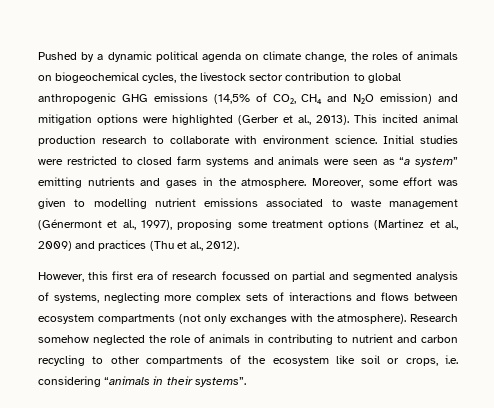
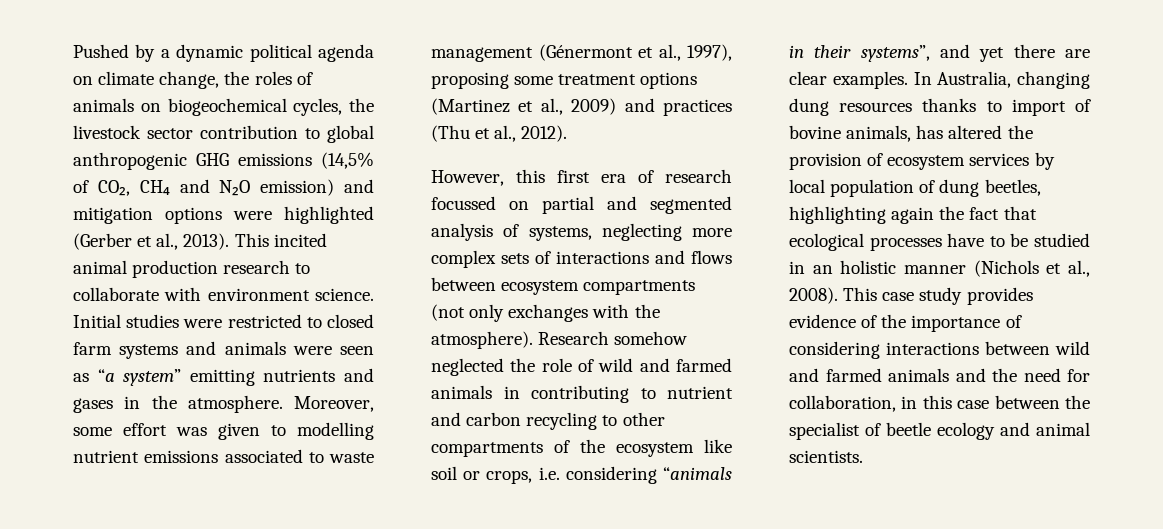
(205, 338) none -> [598,358,732,372] wild and farmed
[194,377,246,387] systems”. -> [860,44,1090,62] [789,71,1090,89] [789,98,1091,116] [789,125,1033,142] [789,152,1055,170] [789,179,1041,197] [789,206,1037,224] [789,233,1090,251] [789,260,1090,277] [789,287,1033,305] [789,314,1022,332] [789,341,1090,359] [789,368,1090,382] [789,395,1090,412] [789,422,1090,440] [789,450,863,463] systems”, and yet there are clear examples. In Australia, changing dung resources thanks to import of bovine animals, has altered the provision of ecosystem services by local population of dung beetles, highlighting again the fact that ecological processes have to be studied in an holistic manner (Nichols et al., 2008). This case study provides evidence of the importance of considering interactions between wild and farmed animals and the need for collaboration, in this case between the specialist of beetle ecology and animal scientists.

